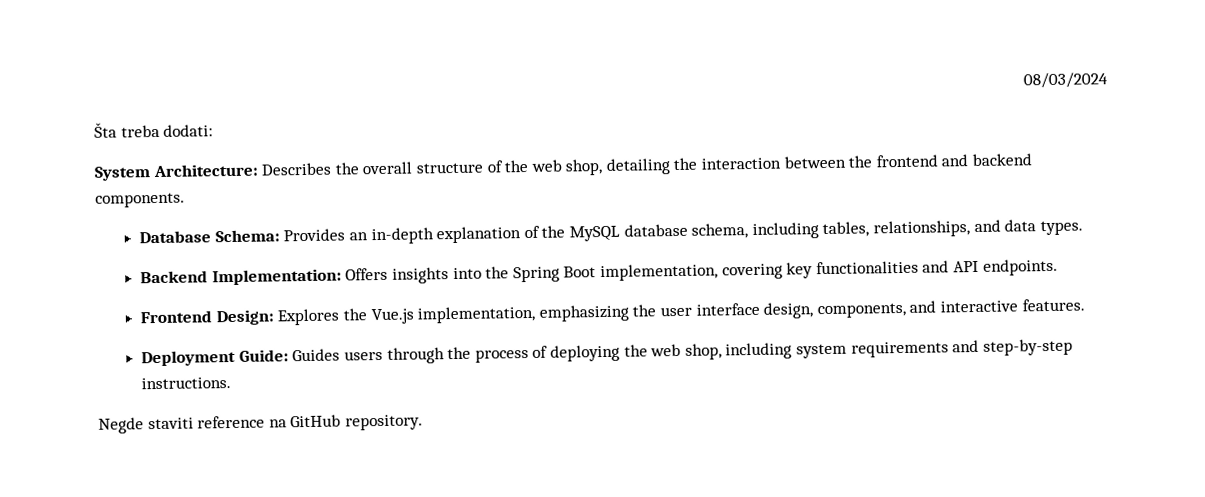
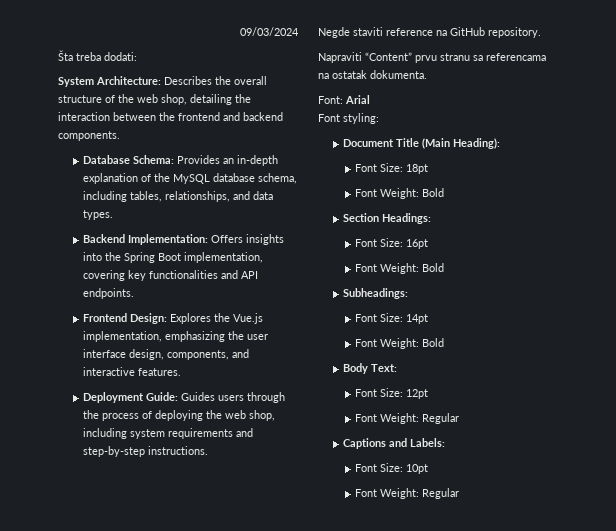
[1023,72,1108,89] 08/03/2024 -> [240,27,299,36] 09/03/2024
(423, 422) none -> [318,52,546,63] [318,70,427,79] [318,95,370,104] [318,113,379,124] [342,138,500,149] [354,163,428,174] [354,188,444,199] [342,213,431,224] [354,238,428,249] [354,263,444,274] [342,288,408,299] [354,313,428,324] [354,338,444,349] [342,363,397,374] [354,388,428,399] [354,413,459,424] [342,438,445,449] [354,463,428,474] [354,488,459,499] // Napraviti “Content” prvu stranu sa referencama na ostatak dokumenta. // Font: Arial // Font styling: // Document Title (Main Heading): // Font Size: 18pt // Font Weight: Bold // Section Headings: // Font Size: 16pt // Font Weight: Bold // Subheadings: // Font Size: 14pt // Font Weight: Bold // Body Text: // Font Size: 12pt // Font Weight: Regular // Captions and Labels: // Font Size: 10pt // Font Weight: Regular

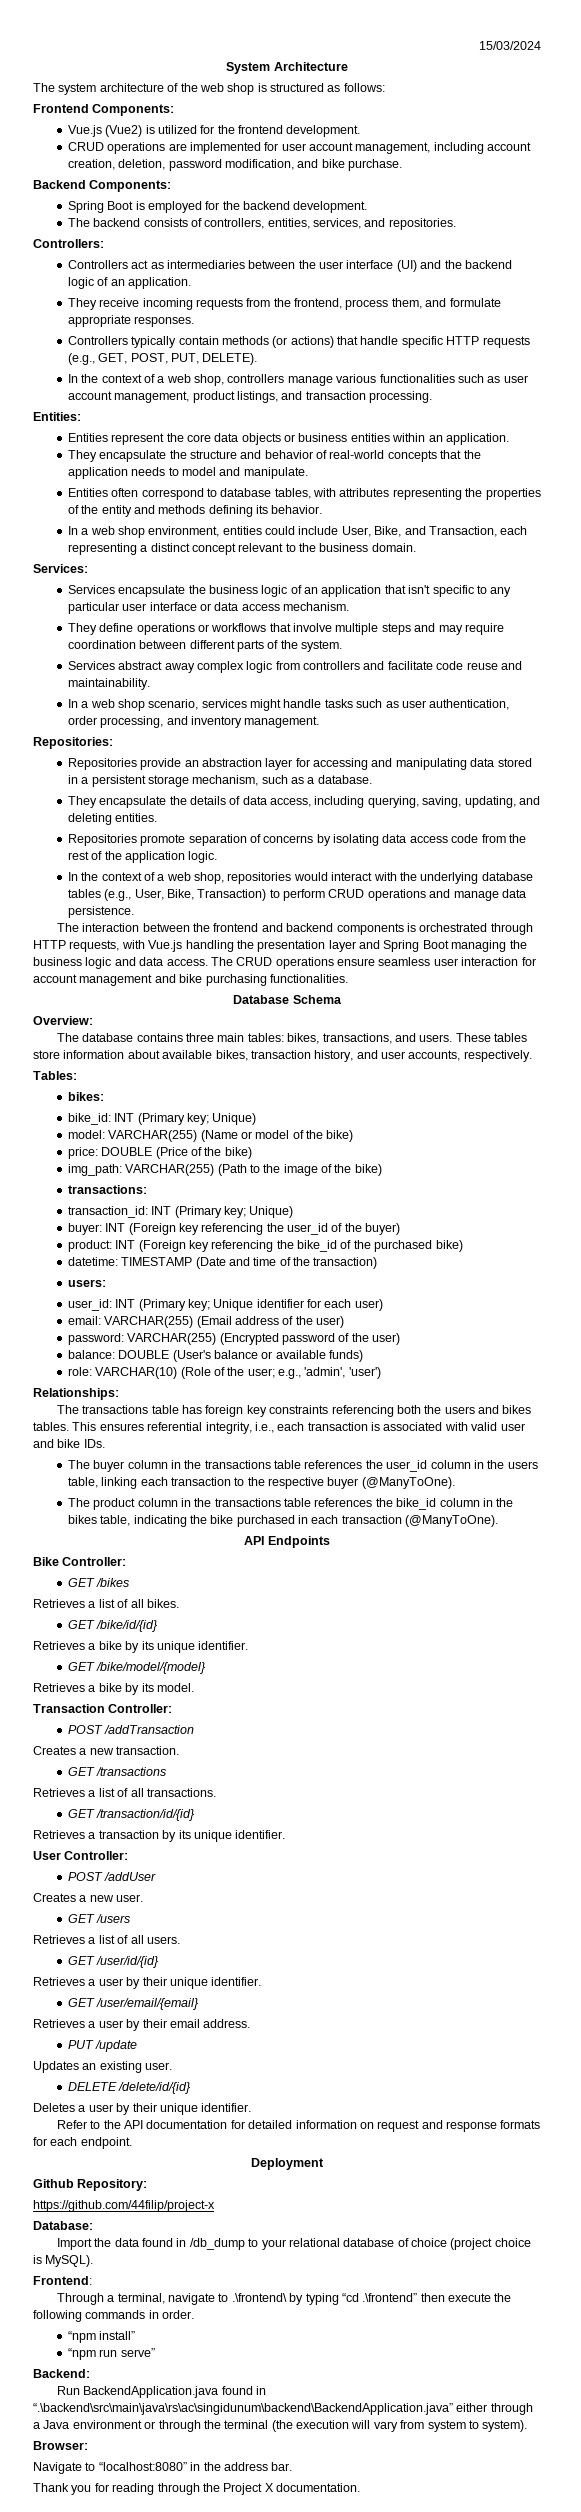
[240,27,299,36] [58,50,137,61] [58,76,267,87] [58,94,251,105] 09/03/2024 // Šta treba dodati: // System Architecture: Describes the overall structure of the web shop, detailing the -> [479,41,541,50] [226,62,348,74] [33,83,385,95] [33,104,175,116] [67,125,361,137] [67,142,532,154] [67,159,403,171] [33,180,172,192] [67,201,368,213] [67,218,456,230] [33,239,104,248] [67,260,512,272] [67,277,191,289] [67,298,501,310] [67,315,195,327] [67,336,530,348] [67,353,258,365] [67,374,528,386] [67,391,433,403] [33,412,81,421] [67,433,509,445] [67,450,481,462] [67,467,308,479] [67,488,541,500] [67,505,323,517] [67,526,528,538] [67,543,416,555] [33,564,88,573] [67,585,512,597] [67,602,350,614] [67,623,504,635] [67,640,343,652] [67,661,522,673] [67,678,150,690] [67,699,510,711] [67,716,320,728] [33,737,113,749] [67,758,532,770] [67,775,372,787] [67,796,540,808] [67,813,158,825] [67,834,526,846] [67,851,218,863] [67,872,533,884] [67,889,526,901] [67,906,134,918] [56,923,79,932] 15/03/2024 // System Architecture // The system architecture of the web shop is structured as follows: // Frontend Components: // Vue.js (Vue2) is utilized for the frontend development. // CRUD operations are implemented for user account management, including account creation, deletion, password modification, and bike purchase. // Backend Components: // Spring Boot is employed for the backend development. // The backend consists of controllers, entities, services, and repositories. // Controllers: // Controllers act as intermediaries between the user interface (UI) and the backend logic of an application. // They receive incoming requests from the frontend, process them, and formulate appropriate responses. // Controllers typically contain methods (or actions) that handle specific HTTP requests (e.g., GET, POST, PUT, DELETE). // In the context of a web shop, controllers manage various functionalities such as user account management, product listings, and transaction processing. // Entities: // Entities represent the core data objects or business entities within an application. // They encapsulate the structure and behavior of real-world concepts that the application needs to model and manipulate. // Entities often correspond to database tables, with attributes representing the properties of the entity and methods defining its behavior. // In a web shop environment, entities could include User, Bike, and Transaction, each representing a distinct concept relevant to the business domain. // Services: // Services encapsulate the business logic of an application that isn't specific to any particular user interface or data access mechanism. // They define operations or workflows that involve multiple steps and may require coordination between different parts of the system. // Services abstract away complex logic from controllers and facilitate code reuse and maintainability. // In a web shop scenario, services might handle tasks such as user authentication, order processing, and inventory management. // Repositories: // Repositories provide an abstraction layer for accessing and manipulating data stored in a persistent storage mechanism, such as a database. // They encapsulate the details of data access, including querying, saving, updating, and deleting entities. // Repositories promote separation of concerns by isolating data access code from the rest of the application logic. // In the context of a web shop, repositories would interact with the underlying database tables (e.g., User, Bike, Transaction) to perform CRUD operations and manage data persistence. // The
[58,131,120,141] [82,155,278,166] [82,173,297,184] [82,191,273,202] [82,210,113,220] [82,234,284,245] [82,252,263,263] [82,270,258,281] [82,288,134,299] [82,313,263,324] [82,331,268,342] [82,349,249,360] [82,367,181,376] [82,392,285,403] [82,410,275,421] [82,428,253,439] [82,446,208,457] [318,27,541,38] [318,52,546,63] [318,70,427,79] [318,95,370,104] [318,113,379,124] [342,138,500,149] [354,163,428,174] [354,188,444,199] [342,213,431,224] [354,238,428,249] [354,263,444,274] [342,288,408,299] [354,313,428,324] [354,338,444,349] [342,363,397,374] [354,388,428,399] [354,413,459,424] [342,438,445,449] [354,463,428,474] [354,488,459,499] components. // Database Schema: Provides an in-depth explanation of the MySQL database schema, including tables, relationships, and data types. // Backend Implementation: Offers insights into the Spring Boot implementation, covering key functionalities and API endpoints. // Frontend Design: Explores the Vue.js implementation, emphasizing the user interface design, components, and interactive features. // Deployment Guide: Guides users through the process of deploying the web shop, including system requirements and step-by-step instructions. // Negde staviti reference na GitHub repository. // Napraviti “Content” prvu stranu sa referencama na ostatak dokumenta. // Font: Arial // Font styling: // Document Title (Main Heading): // Font Size: 18pt // Font Weight: Bold // Section Headings: // Font Size: 16pt // Font Weight: Bold // Subheadings: // Font Size: 14pt // Font Weight: Bold // Body Text: // Font Size: 12pt // Font Weight: Regular // Captions and Labels: // Font Size: 10pt // Font Weight: Regular -> [336,923,533,935] [33,940,527,952] [33,957,536,969] [33,974,348,986] [233,995,342,1004] [33,1016,93,1025] [56,1033,528,1044] [33,1050,532,1062] [33,1071,77,1080] [67,1092,104,1101] [67,1113,257,1125] [67,1130,354,1142] [67,1147,252,1159] [67,1164,382,1176] [67,1185,147,1194] [67,1206,294,1218] [67,1223,401,1235] [67,1240,463,1252] [67,1257,378,1269] [67,1279,106,1287] [67,1299,383,1311] [67,1316,345,1328] [67,1333,401,1345] [67,1350,364,1362] [67,1367,381,1379] [33,1388,119,1400] [56,1405,532,1417] [33,1422,525,1434] [33,1439,105,1448] [67,1460,538,1472] [67,1477,455,1489] [67,1498,514,1510] [67,1515,499,1527] [244,1536,330,1548] [33,1557,127,1566] [67,1578,130,1587] [33,1599,179,1608] [67,1620,158,1632] [33,1641,249,1653] [67,1662,206,1674] [33,1683,194,1695] [33,1704,173,1713] [67,1725,195,1734] [33,1746,180,1755] [67,1767,167,1776] [33,1788,216,1797] [67,1809,195,1821] [33,1830,286,1842] [33,1851,129,1860] [67,1872,157,1881] [33,1893,144,1902] [67,1914,131,1923] [33,1935,180,1944] [67,1956,159,1968] [33,1977,262,1989] [67,1998,199,2010] [33,2019,251,2031] [67,2040,138,2052] [33,2061,173,2073] [67,2082,191,2094] [33,2103,252,2115] [56,2120,541,2132] [33,2137,132,2149] [251,2158,324,2170] [33,2179,148,2191] [33,2200,215,2212] [33,2221,93,2230] [56,2238,531,2250] [33,2255,94,2267] [33,2276,92,2285] [56,2293,512,2305] [33,2310,195,2322] [67,2331,136,2343] [67,2348,155,2360] [33,2369,90,2378] [56,2386,267,2398] [33,2403,533,2415] [33,2420,528,2432] [33,2441,88,2450] [33,2462,293,2474] [33,2483,360,2495] components is orchestrated through HTTP requests, with Vue.js handling the presentation layer and Spring Boot managing the business logic and data access. The CRUD operations ensure seamless user interaction for account management and bike purchasing functionalities. // Database Schema // Overview: // The database contains three main tables: bikes, transactions, and users. These tables store information about available bikes, transaction history, and user accounts, respectively. // Tables: // bikes: // bike_id: INT (Primary key; Unique) // model: VARCHAR(255) (Name or model of the bike) // price: DOUBLE (Price of the bike) // img_path: VARCHAR(255) (Path to the image of the bike) // transactions: // transaction_id: INT (Primary key; Unique) // buyer: INT (Foreign key referencing the user_id of the buyer) // product: INT (Foreign key referencing the bike_id of the purchased bike) // datetime: TIMESTAMP (Date and time of the transaction) // users: // user_id: INT (Primary key; Unique identifier for each user) // email: VARCHAR(255) (Email address of the user) // password: VARCHAR(255) (Encrypted password of the user) // balance: DOUBLE (User's balance or available funds) // role: VARCHAR(10) (Role of the user; e.g., 'admin', 'user') // Relationships: // The transactions table has foreign key constraints referencing both the users and bikes tables. This ensures referential integrity, i.e., each transaction is associated with valid user and bike IDs. // The buyer column in the transactions table references the user_id column in the users table, linking each transaction to the respective buyer (@ManyToOne). // The product column in the transactions table references the bike_id column in the bikes table, indicating the bike purchased in each transaction (@ManyToOne). // API Endpoints // Bike Controller: // GET /bikes // Retrieves a list of all bikes. // GET /bike/id/{id} // Retrieves a bike by its unique identifier. // GET /bike/model/{model} // Retrieves a bike by its model. // Transaction Controller: // POST /addTransaction // Creates a new transaction. // GET /transactions // Retrieves a list of all transactions. // GET /transaction/id/{id} // Retrieves a transaction by its unique identifier. // User Controller: // POST /addUser // Creates a new user. // GET /users // Retrieves a list of all users. // GET /user/id/{id} // Retrieves a user by their unique identifier. // GET /user/email/{email} // Retrieves a user by their email address. // PUT /update // Updates an existing user. // DELETE /delete/id/{id} // Deletes a user by their unique identifier. // Refer to the API documentation for detailed information on request and response formats for each endpoint. // Deployment // Github Repository: // https://github.com/44filip/project-x // Database: // Import the data found in /db_dump to your relational database of choice (project choice is MySQL). // Frontend: // Through a terminal, navigate to .\frontend\ by typing “cd .\frontend” then execute the following commands in order. // “npm install” // “npm run serve” // Backend: // Run BackendApplication.java found in “.\backend\src\main\java\rs\ac\singidunum\backend\BackendApplication.java” either through a Java environment or through the terminal (the execution will vary from system to system). // Browser: // Navigate to “localhost:8080” in the address bar. // Thank you for reading through the Project X documentation.

